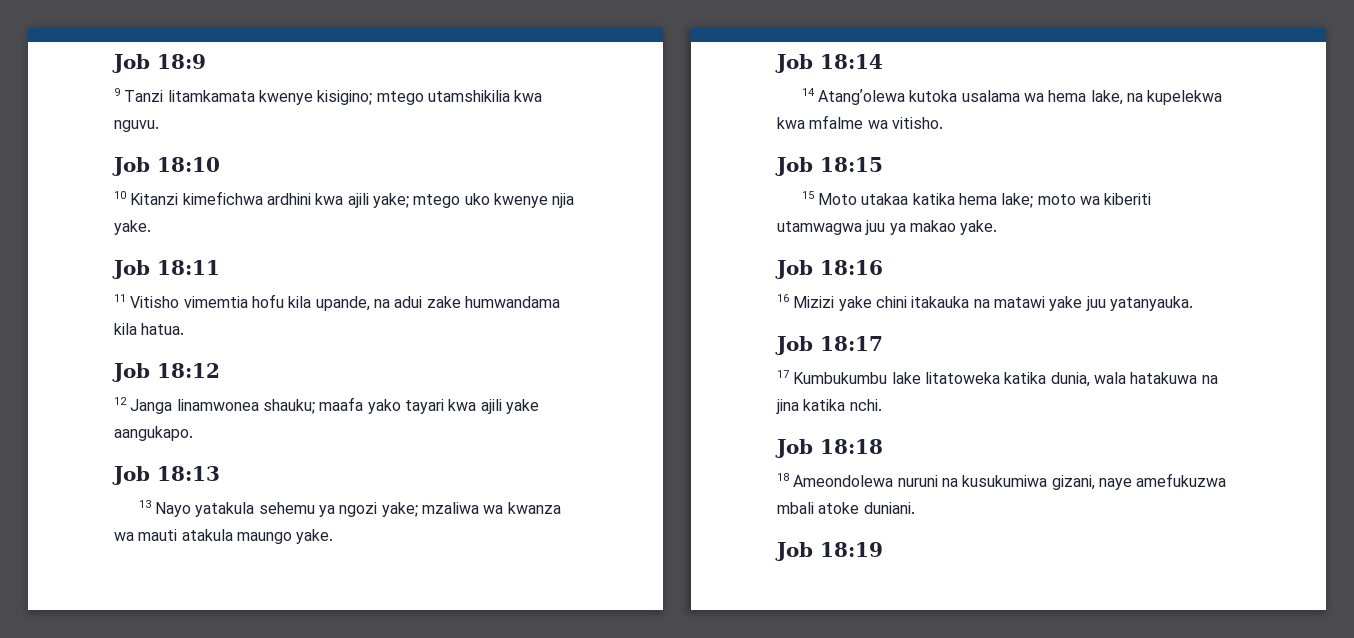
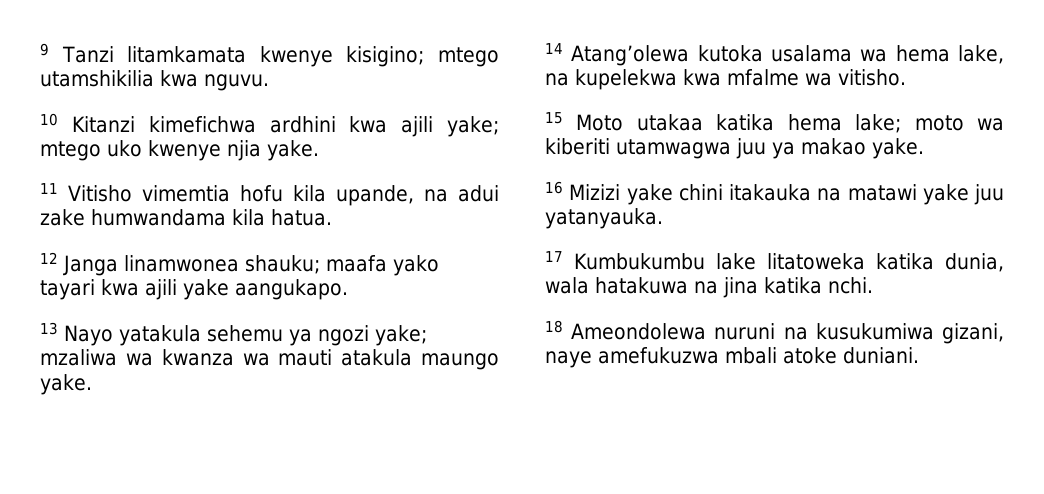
[112,54,206,73] Job 18:9 // -> (40, 49) none
[112,157,220,176] // Job 18:10 -> (269, 82) none
[112,260,220,279] // Job 18:11 -> (319, 150) none
[112,363,220,382] // Job 18:12 -> (332, 217) none
[112,466,220,485] // Job 18:13 -> (348, 289) none
[775,54,883,73] // Job 18:14 -> (92, 384) none
[775,157,883,176] // Job 18:15 -> (906, 77) none
[775,260,883,279] // Job 18:16 -> (924, 148) none
[775,336,883,355] // Job 18:17 -> (663, 218) none
[775,439,883,458] // Job 18:18 -> (873, 285) none
[775,542,883,561] // Job 18:19 -> (919, 355) none

